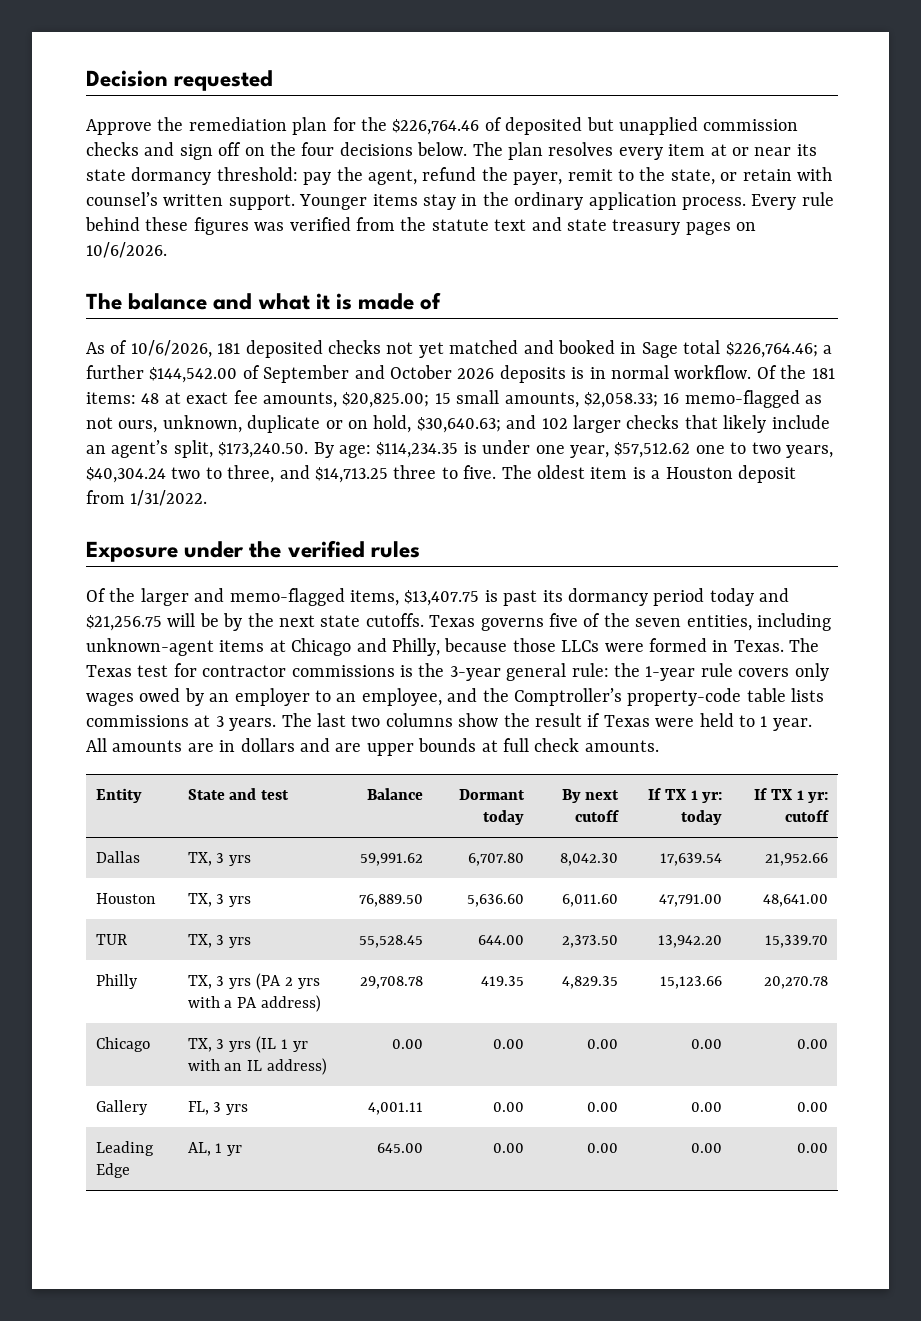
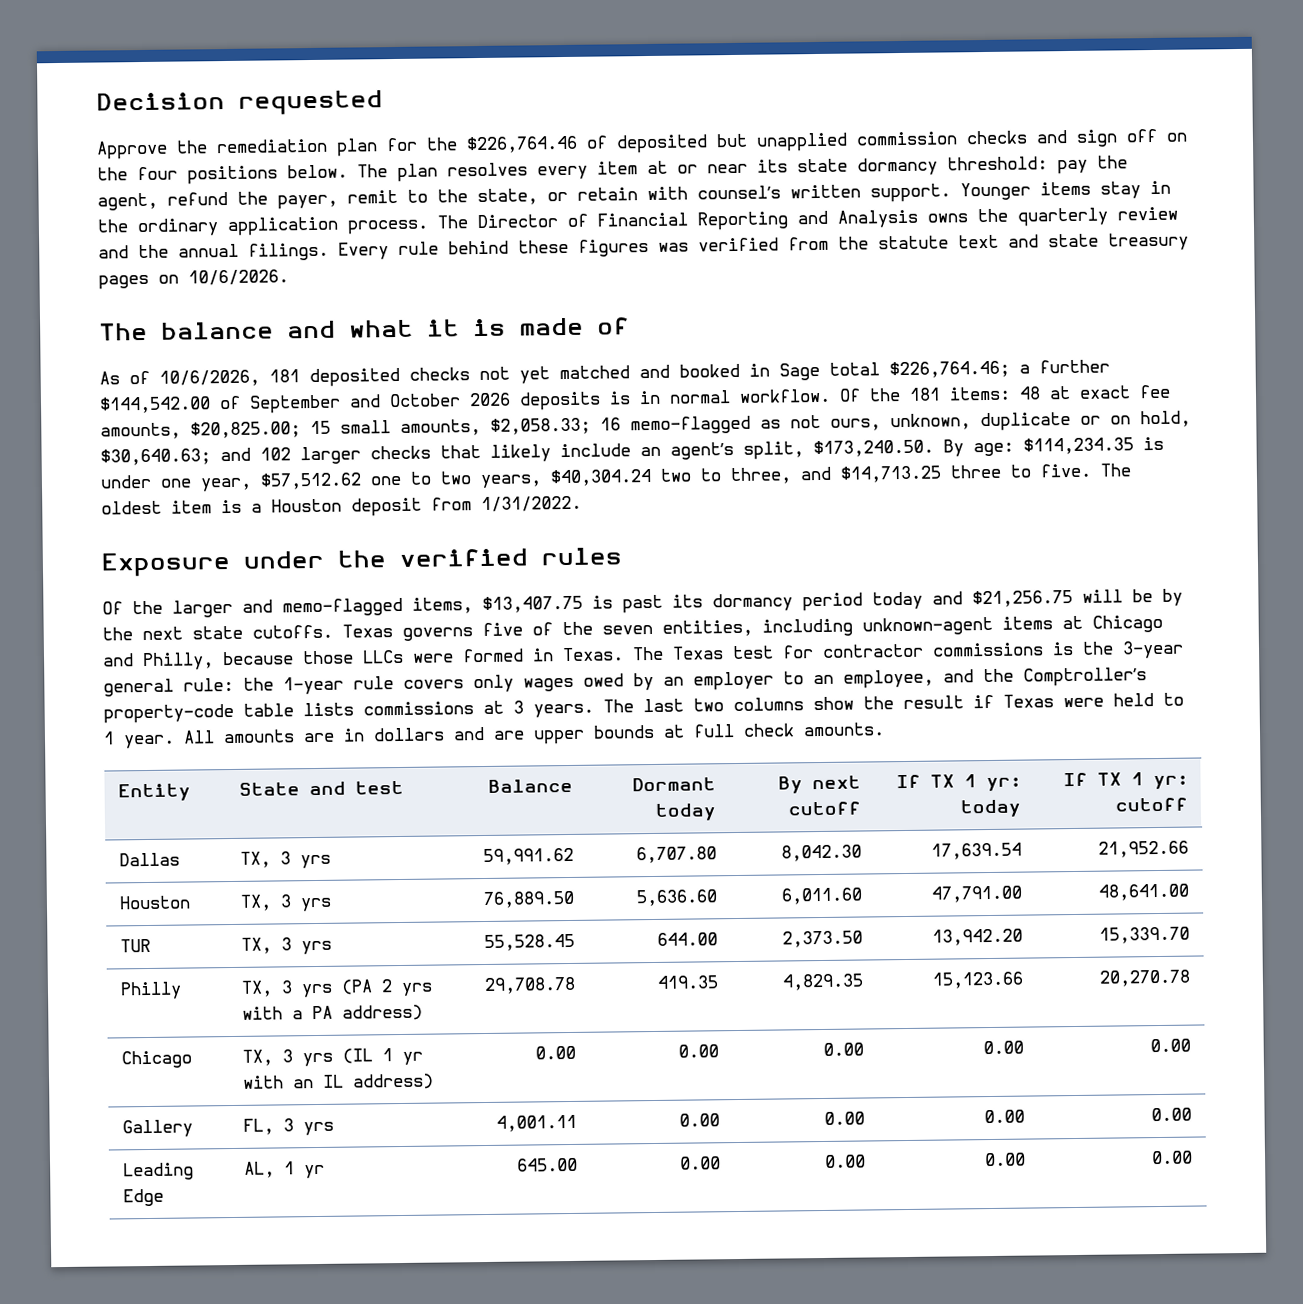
[339,142,413,156] decisions -> [187,165,278,185] positions
(746, 203) none -> [437,206,1178,231] [98,242,329,261] The Director of Financial Reporting and Analysis owns the quarterly review and the annual filings.

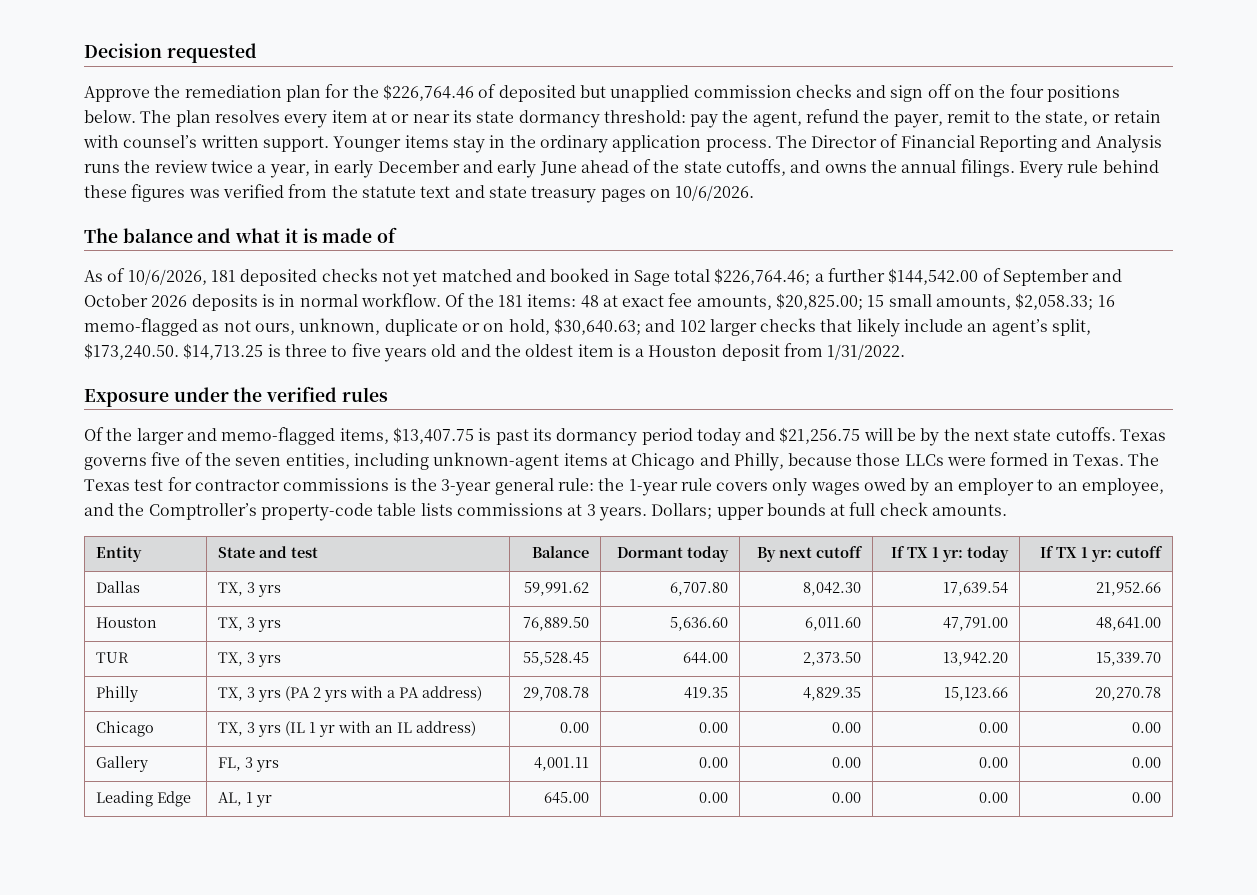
[927,206,1178,227] [98,245,129,259] owns the quarterly review and -> [84,159,867,178] runs the review twice a year, in early December and early June ahead of the state cutoffs, and owns
[943,436,1164,457] [100,463,1131,492] By age: $114,234.35 is under one year, $57,512.62 one to two years, $40,304.24 two to three, and $14,713.25 three to five. The -> [183,343,521,362] $14,713.25 is three to five years old and the
[603,692,1184,713] [103,726,525,749] The last two columns show the result if Texas were held to 1 year. All amounts are in dollars and are -> [651,503,713,519] Dollars;

